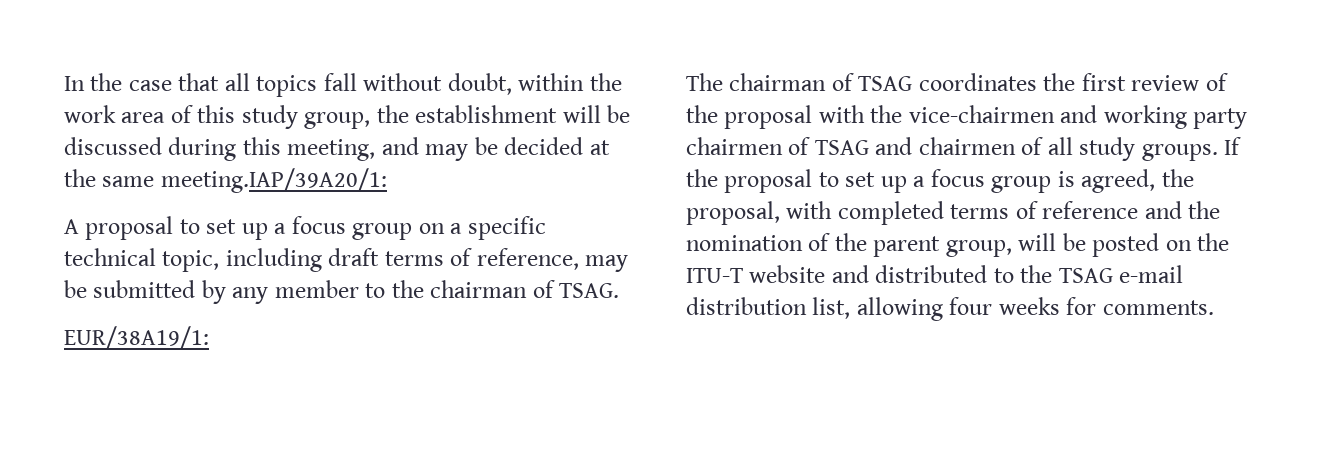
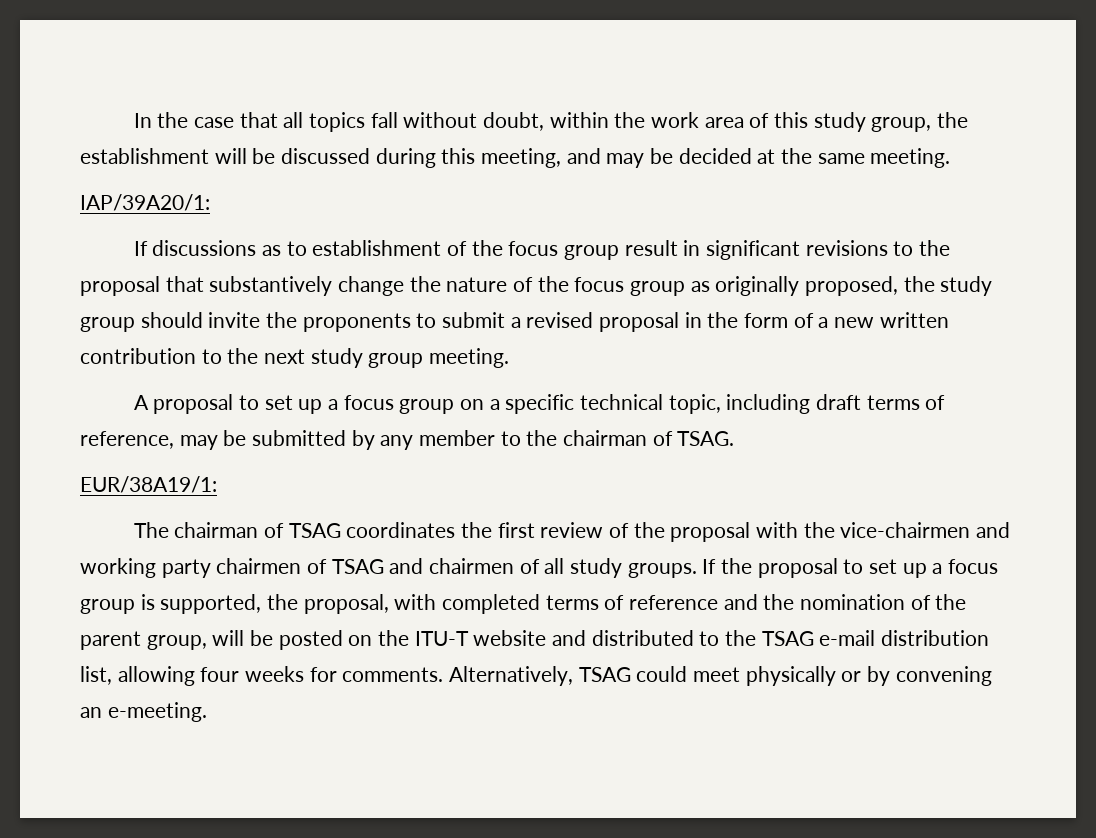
[160,168,387,193] meeting.IAP/39A20/1: -> [870,148,951,168] [80,194,210,211] [133,240,950,260] [80,276,993,296] [80,312,949,332] [80,348,510,368] meeting. // IAP/39A20/1: // If discussions as to establishment of the focus group result in significant revisions to the proposal that substantively change the nature of the focus group as originally proposed, the study group should invite the proponents to submit a revised proposal in the form of a new written contribution to the next study group meeting.
[1081,169,1156,193] agreed, -> [160,594,262,614] supported,
(1214, 307) none -> [449,666,992,686] [80,702,207,722] Alternatively, TSAG could meet physically or by convening an e-meeting.

